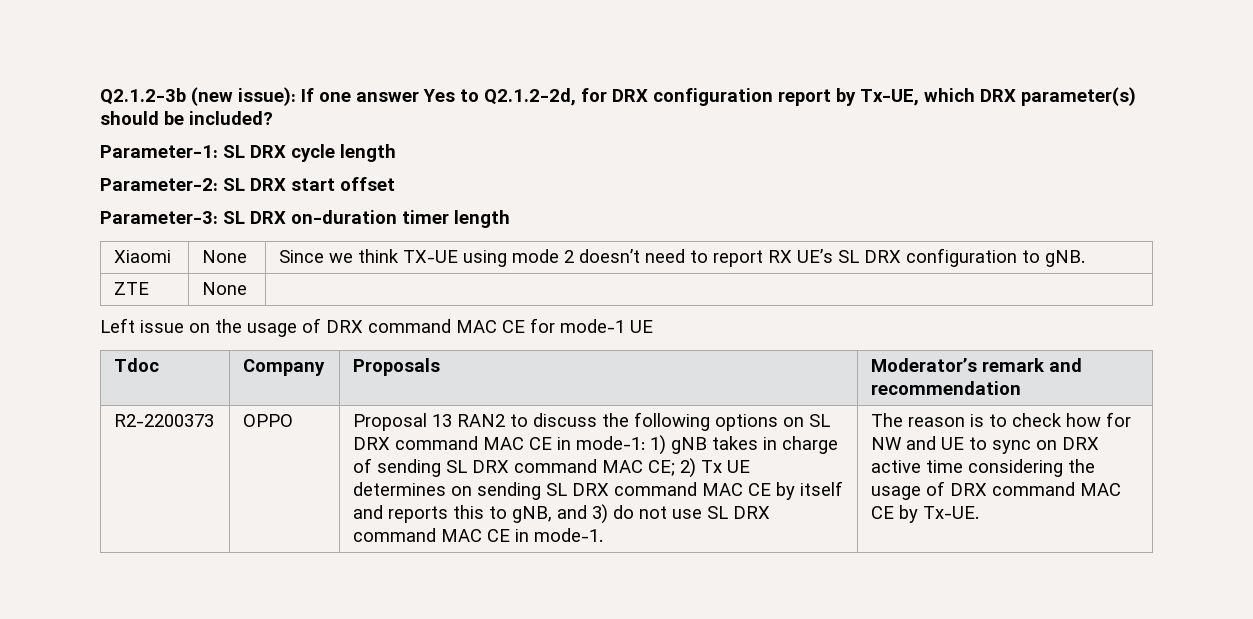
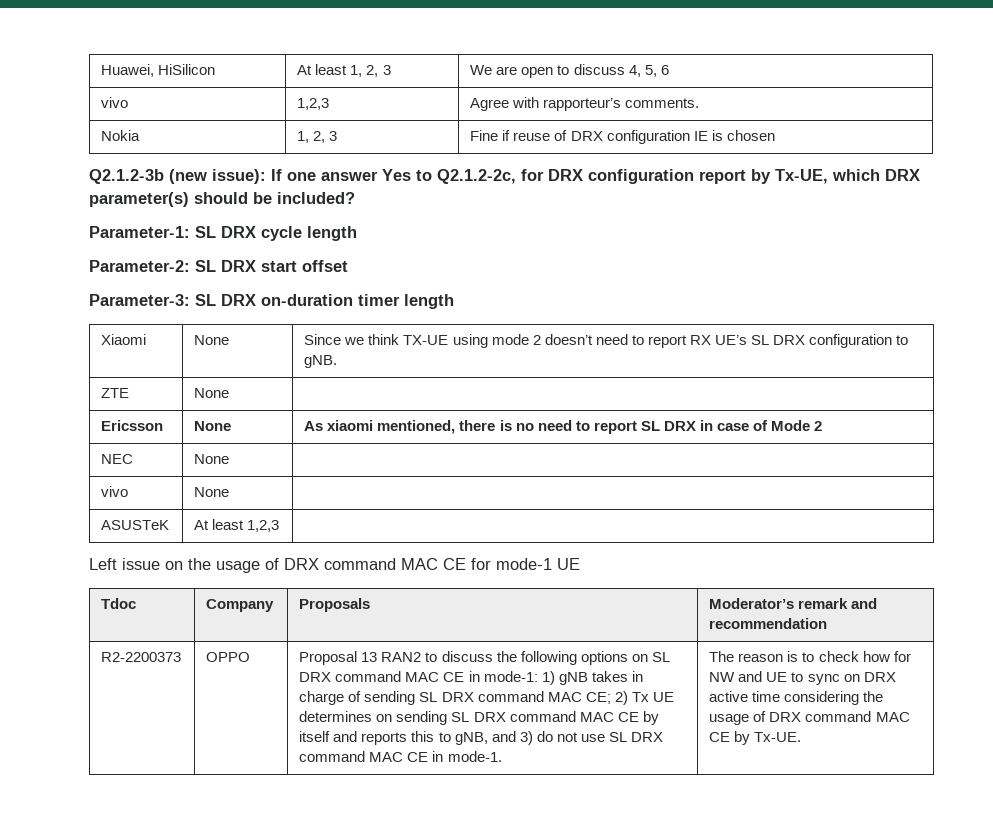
(100, 96) none -> [101,64,216,77] [297,64,391,77] [470,64,669,78] [101,97,129,108] [297,98,330,110] [470,97,700,111] [101,130,141,141] [297,131,338,143] [470,130,775,144] Huawei, HiSilicon | At least 1, 2, 3 | We are open to discuss 4, 5, 6 // vivo | 1,2,3 | Agree with rapporteur’s comments. // Nokia | 1, 2, 3 | Fine if reuse of DRX configuration IE is chosen //
[484,88,576,106] Q2.1.2-2d, -> [437,169,516,184] Q2.1.2-2c,
(248, 288) none -> [101,420,164,431] [194,421,232,431] [304,420,823,434] [101,454,134,464] [194,454,230,464] [101,486,129,497] [194,487,230,497] [101,520,170,530] [194,519,280,532] // Ericsson | None | As xiaomi mentioned, there is no need to report SL DRX in case of Mode 2 // NEC | None | // vivo | None | // ASUSTeK | At least 1,2,3 |

